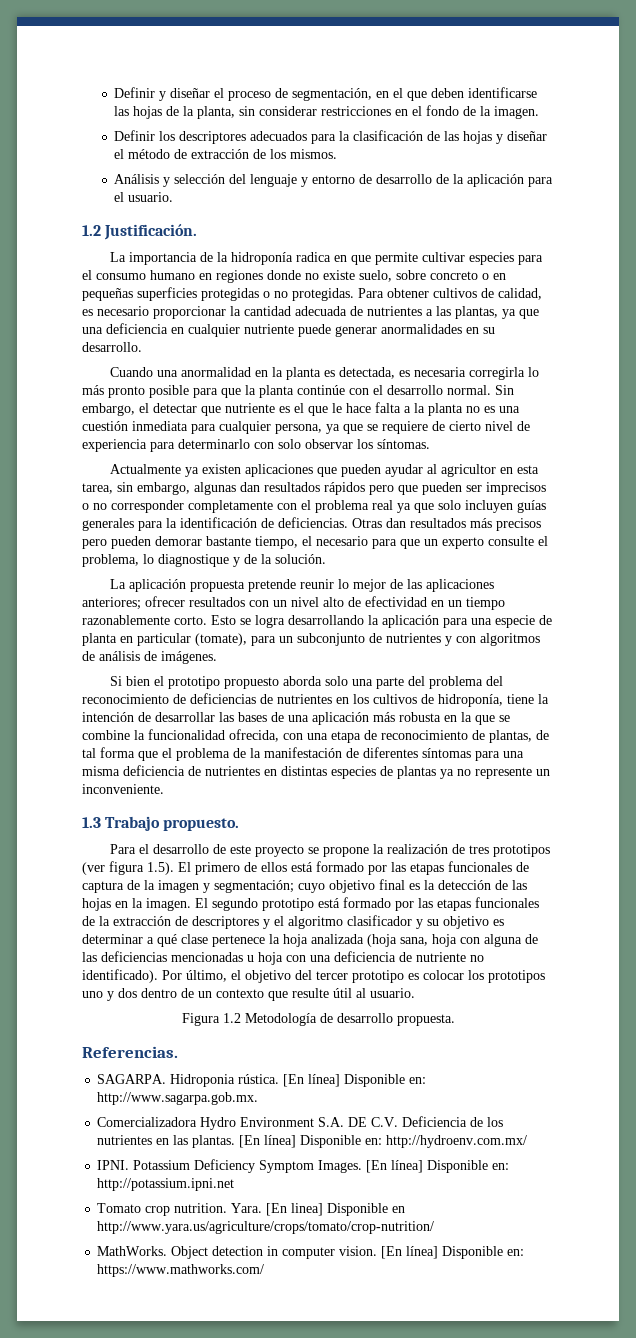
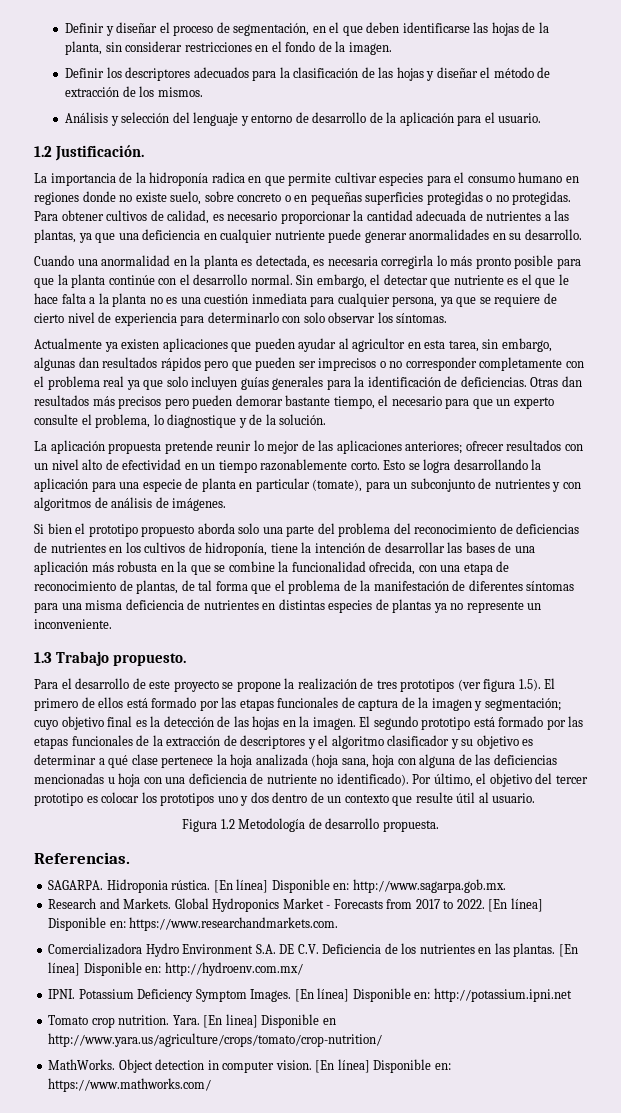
(259, 1098) none -> [48,898,543,912] [48,917,339,931] // Research and Markets. Global Hydroponics Market - Forecasts from 2017 to 2022. [En línea] Disponible en: https://www.researchandmarkets.com.

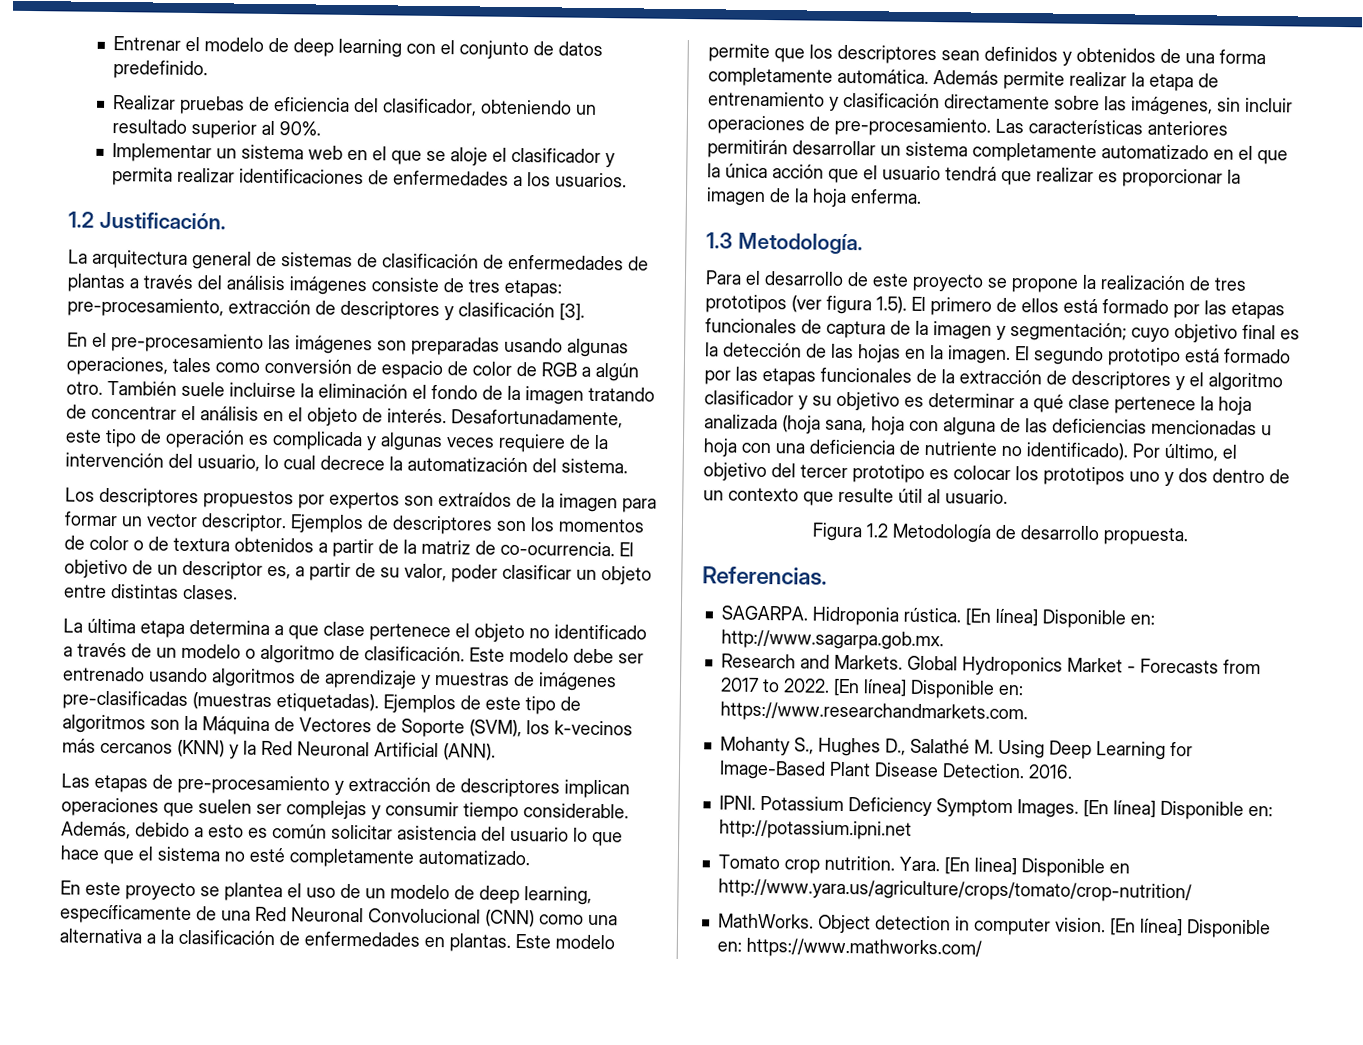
[65,22,549,36] [65,41,392,55] [65,67,551,81] [65,86,203,97] [65,112,542,126] [34,145,145,161] [34,172,579,186] [34,191,572,205] [34,210,570,224] [34,229,582,243] [34,255,581,269] [34,274,569,288] [34,293,557,307] [34,312,448,326] [34,338,552,352] [34,357,584,371] [34,376,582,390] [34,395,554,409] [34,414,327,428] [34,440,583,454] [34,459,542,473] [34,478,581,492] [34,497,227,511] [34,523,580,537] [34,542,535,556] [34,561,510,575] [34,580,575,594] [34,599,542,613] [34,619,112,629] Definir y diseñar el proceso de segmentación, en el que deben identificarse las hojas de la planta, sin considerar restricciones en el fondo de la imagen. // Definir los descriptores adecuados para la clasificación de las hojas y diseñar el método de extracción de los mismos. // Análisis y selección del lenguaje y entorno de desarrollo de la aplicación para el usuario. // 1.2 Justificación. // La importancia de la hidroponía radica en que permite cultivar especies para el consumo humano en regiones donde no existe suelo, sobre concreto o en pequeñas superficies protegidas o no protegidas. Para obtener cultivos de calidad, es necesario proporcionar la cantidad adecuada de nutrientes a las plantas, ya que una deficiencia en cualquier nutriente puede generar anormalidades en su desarrollo. // Cuando una anormalidad en la planta es detectada, es necesaria corregirla lo más pronto posible para que la planta continúe con el desarrollo normal. Sin embargo, el detectar que nutriente es el que le hace falta a la planta no es una cuestión inmediata para cualquier persona, ya que se requiere de cierto nivel de experiencia para determinarlo con solo observar los síntomas. // Actualmente ya existen aplicaciones que pueden ayudar al agricultor en esta tarea, sin embargo, algunas dan resultados rápidos pero que pueden ser imprecisos o no corresponder completamente con el problema real ya que solo incluyen guías generales para la identificación de deficiencias. Otras dan resultados más precisos pero pueden demorar bastante tiempo, el necesario para que un experto consulte el problema, lo diagnostique y de la solución. // La aplicación propuesta pretende reunir lo mejor de las aplicaciones anteriores; ofrecer resultados con un nivel alto de efectividad en un tiempo razonablemente corto. Esto se logra desarrollando la aplicación para una especie de planta en particular (tomate), para un subconjunto de nutrientes y con algoritmos de análisis de imágenes. // Si bien el prototipo propuesto aborda solo una parte del problema del reconocimiento de deficiencias de nutrientes en los cultivos de hidroponía, tiene la intención de desarrollar las bases de una aplicación más robusta en la que se combine la funcionalidad ofrecida, con una etapa de reconocimiento de plantas, de tal forma que el problema de la manifestación de diferentes síntomas para una misma deficiencia de nutrientes en distintas especies de plantas ya no represente un inconveniente. -> [113,36,604,60] [113,60,209,80] [113,95,598,117] [112,119,322,139] [112,143,616,168] [112,167,628,188] [68,211,226,230] [68,249,649,271] [67,273,562,298] [67,297,585,321] [67,332,629,358] [66,356,639,382] [66,380,655,405] [66,404,623,429] [65,428,609,453] [65,452,628,474] [65,487,657,513] [64,511,645,535] [64,535,634,558] [64,559,652,585] [64,584,238,600] [63,618,647,643] [63,642,644,664] [63,666,617,692] [62,690,581,715] [62,714,633,738] [62,738,496,761] [61,773,630,799] [61,797,629,822] [61,821,623,847] [60,845,530,868] [60,880,592,905] [60,904,618,928] [59,928,615,952] [708,43,1266,66] [708,67,1219,92] [708,91,1293,116] [707,115,1228,137] [707,139,1288,165] [707,163,1241,188] [706,187,922,207] Entrenar el modelo de deep learning con el conjunto de datos predefinido. // Realizar pruebas de eficiencia del clasificador, obteniendo un resultado superior al 90%. // Implementar un sistema web en el que se aloje el clasificador y permita realizar identificaciones de enfermedades a los usuarios. // 1.2 Justificación. // La arquitectura general de sistemas de clasificación de enfermedades de plantas a través del análisis imágenes consiste de tres etapas: pre-procesamiento, extracción de descriptores y clasificación [3]. // En el pre-procesamiento las imágenes son preparadas usando algunas operaciones, tales como conversión de espacio de color de RGB a algún otro. También suele incluirse la eliminación el fondo de la imagen tratando de concentrar el análisis en el objeto de interés. Desafortunadamente, este tipo de operación es complicada y algunas veces requiere de la intervención del usuario, lo cual decrece la automatización del sistema. // Los descriptores propuestos por expertos son extraídos de la imagen para formar un vector descriptor. Ejemplos de descriptores son los momentos de color o de textura obtenidos a partir de la matriz de co-ocurrencia. El objetivo de un descriptor es, a partir de su valor, poder clasificar un objeto entre distintas clases. // La última etapa determina a que clase pertenece el objeto no identificado a través de un modelo o algoritmo de clasificación. Este modelo debe ser entrenado usando algoritmos de aprendizaje y muestras de imágenes pre-clasificadas (muestras etiquetadas). Ejemplos de este tipo de algoritmos son la Máquina de Vectores de Soporte (SVM), los k-vecinos más cercanos (KNN) y la Red Neuronal Artificial (ANN). // Las etapas de pre-procesamiento y extracción de descriptores implican operaciones que suelen ser complejas y consumir tiempo considerable. Además, debido a esto es común solicitar asistencia del usuario lo que hace que el sistema no esté completamente automatizado. // En este proyecto se plantea el uso de un modelo de deep learning, específicamente de una Red Neuronal Convolucional (CNN) como una alternativa a la clasificación de enfermedades en plantas. Este modelo permite que los descriptores sean definidos y obtenidos de una forma completamente automática. Además permite realizar la etapa de entrenamiento y clasificación directamente sobre las imágenes, sin incluir operaciones de pre-procesamiento. Las características anteriores permitirán desarrollar un sistema completamente automatizado en el que la única acción que el usuario tendrá que realizar es proporcionar la imagen de la hoja enferma.
[56,651,187,666] Trabajo propuesto. -> [737,232,863,255] Metodología.
[48,943,578,957] [48,962,303,976] Comercializadora Hydro Environment S.A. DE C.V. Deficiencia de los nutrientes en las plantas. [En línea] Disponible en: http://hydroenv.com.mx/ -> [719,736,1193,760] [718,760,1073,780] Mohanty S., Hughes D., Salathé M. Using Deep Learning for Image-Based Plant Disease Detection. 2016.

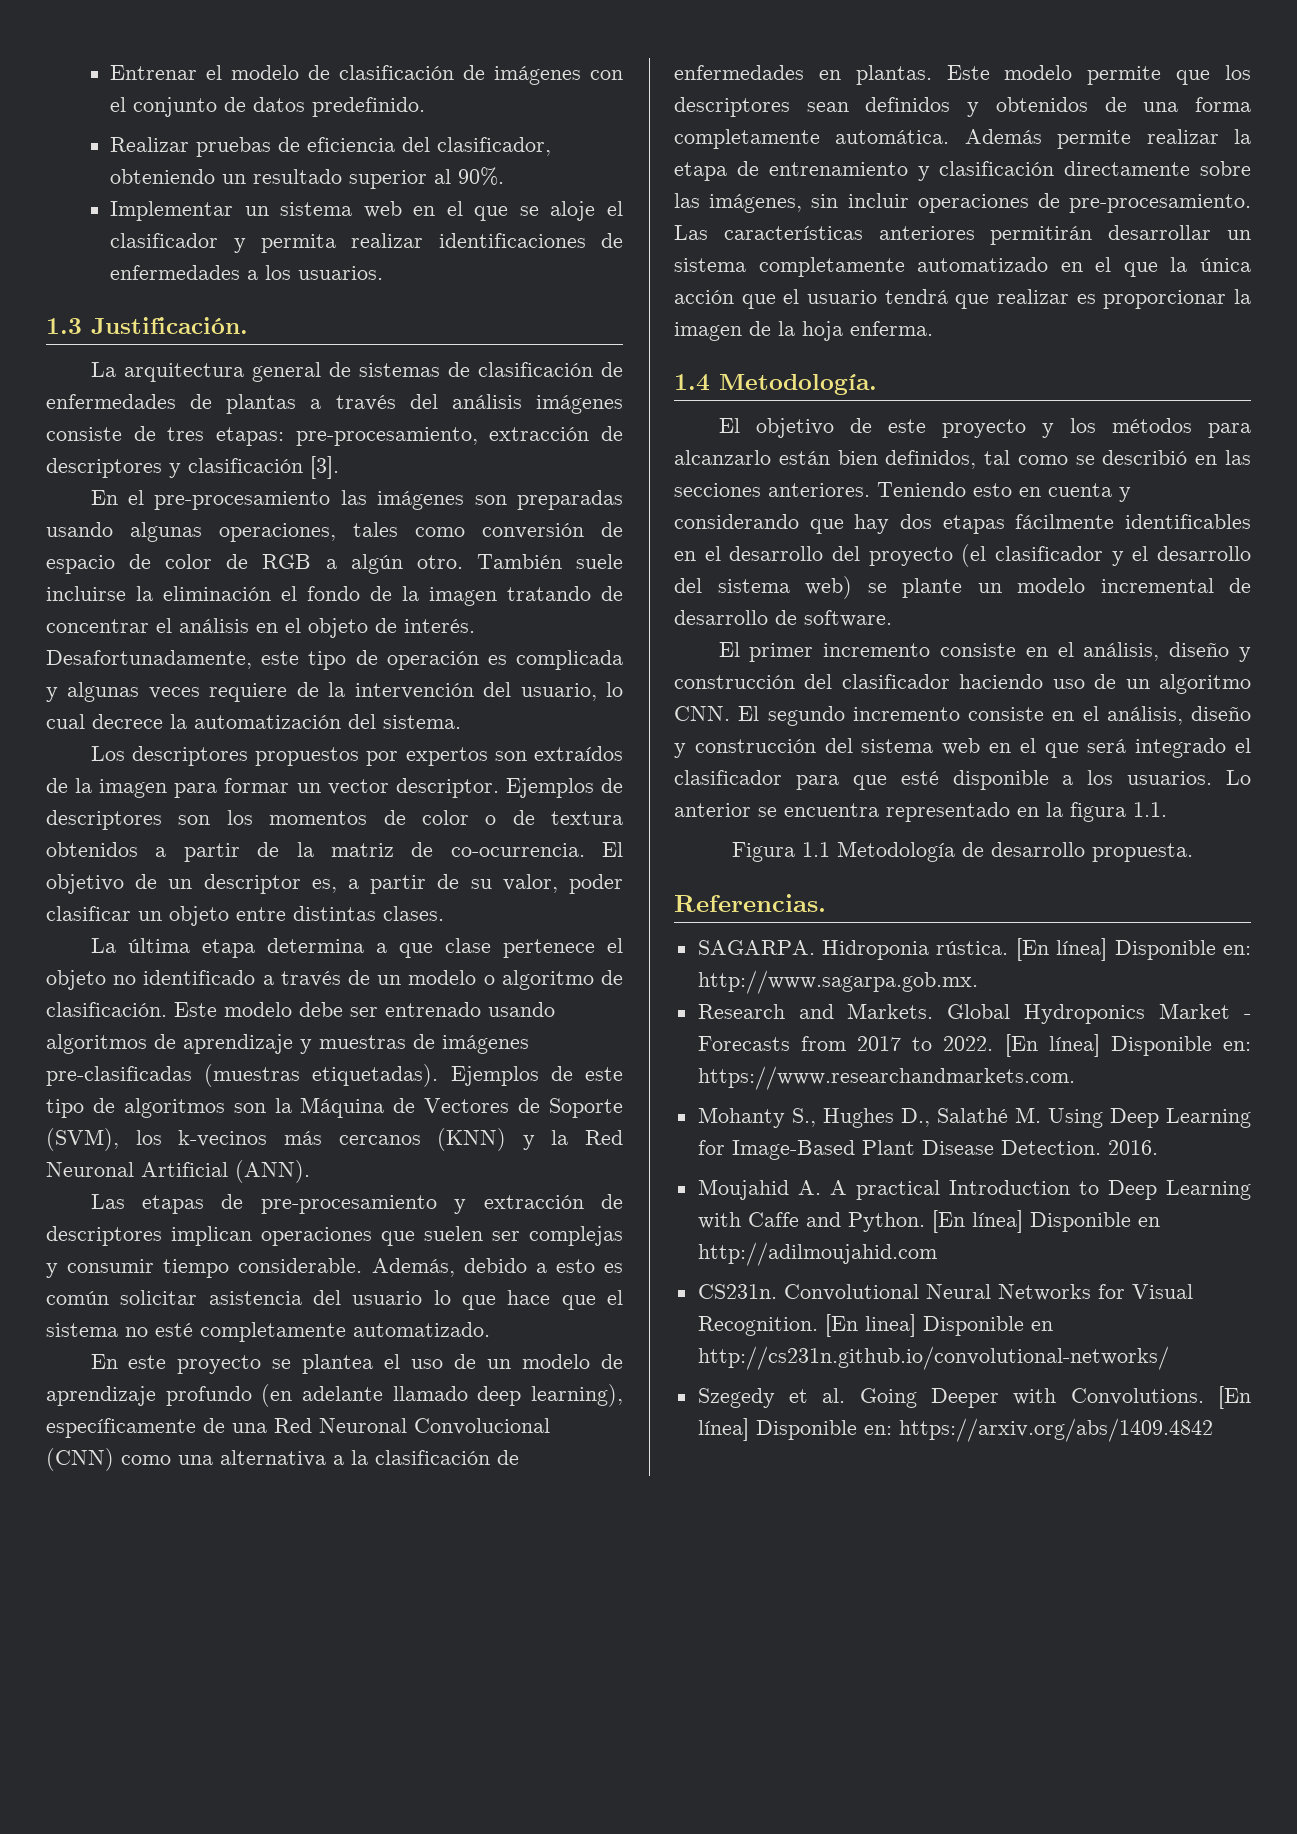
[293,38,403,58] deep learning -> [339,65,582,85] clasificación de imágenes
[68,211,94,228] 1.2 -> [46,318,82,334] 1.3
[479,885,592,905] deep learning, -> [46,1384,623,1407] aprendizaje profundo (en adelante llamado deep learning),
[706,232,733,249] 1.3 -> [674,374,710,391] 1.4
[705,270,1247,293] [705,294,1285,320] [705,318,1300,343] [705,342,1291,367] [704,366,1283,392] [704,390,1252,415] [704,414,1272,436] [703,438,1237,462] [703,462,1290,487] [703,487,1008,506] Para el desarrollo de este proyecto se propone la realización de tres prototipos (ver figura 1.5). El primero de ellos está formado por las etapas funcionales de captura de la imagen y segmentación; cuyo objetivo final es la detección de las hojas en la imagen. El segundo prototipo está formado por las etapas funcionales de la extracción de descriptores y el algoritmo clasificador y su objetivo es determinar a qué clase pertenece la hoja analizada (hoja sana, hoja con alguna de las deficiencias mencionadas u hoja con una deficiencia de nutriente no identificado). Por último, el objetivo del tercer prototipo es colocar los prototipos uno y dos dentro de un contexto que resulte útil al usuario. -> [718,418,1251,438] [674,450,1251,469] [674,482,1131,502] [674,514,1251,534] [674,544,1251,567] [674,576,1251,599] [674,610,892,627] [718,642,1251,662] [674,674,1251,694] [674,706,1251,726] [674,738,1251,758] [674,770,1251,790] [674,802,1167,822] El objetivo de este proyecto y los métodos para alcanzarlo están bien definidos, tal como se describió en las secciones anteriores. Teniendo esto en cuenta y considerando que hay dos etapas fácilmente identificables en el desarrollo del proyecto (el clasificador y el desarrollo del sistema web) se plante un modelo incremental de desarrollo de software. // El primer incremento consiste en el análisis, diseño y construcción del clasificador haciendo uso de un algoritmo CNN. El segundo incremento consiste en el análisis, diseño y construcción del sistema web en el que será integrado el clasificador para que esté disponible a los usuarios. Lo anterior se encuentra representado en la figura 1.1.
[866,523,889,538] 1.2 -> [802,842,830,857] 1.1
[718,795,1273,820] [718,819,912,840] [717,854,1130,878] [717,878,1192,903] [717,913,1271,939] [716,937,982,959] IPNI. Potassium Deficiency Symptom Images. [En línea] Disponible en: http://potassium.ipni.net // Tomato crop nutrition. Yara. [En linea] Disponible en http://www.yara.us/agriculture/crops/tomato/crop-nutrition/ // MathWorks. Object detection in computer vision. [En línea] Disponible en: https://www.mathworks.com/ -> [697,1179,1251,1200] [697,1210,1160,1233] [697,1242,937,1266] [697,1284,1193,1301] [697,1314,1053,1337] [697,1346,1169,1370] [697,1386,1251,1409] [697,1418,1213,1442] Moujahid A. A practical Introduction to Deep Learning with Caffe and Python. [En línea] Disponible en http://adilmoujahid.com // CS231n. Convolutional Neural Networks for Visual Recognition. [En linea] Disponible en http://cs231n.github.io/convolutional-networks/ // Szegedy et al. Going Deeper with Convolutions. [En línea] Disponible en: https://arxiv.org/abs/1409.4842

